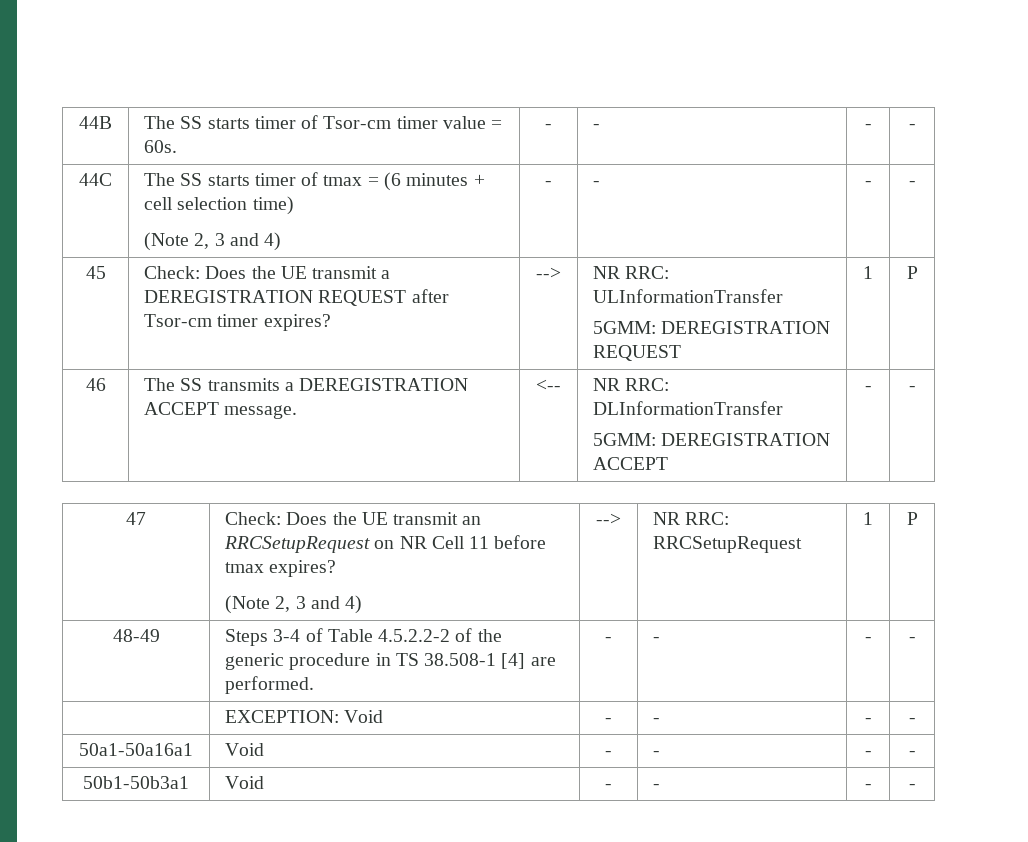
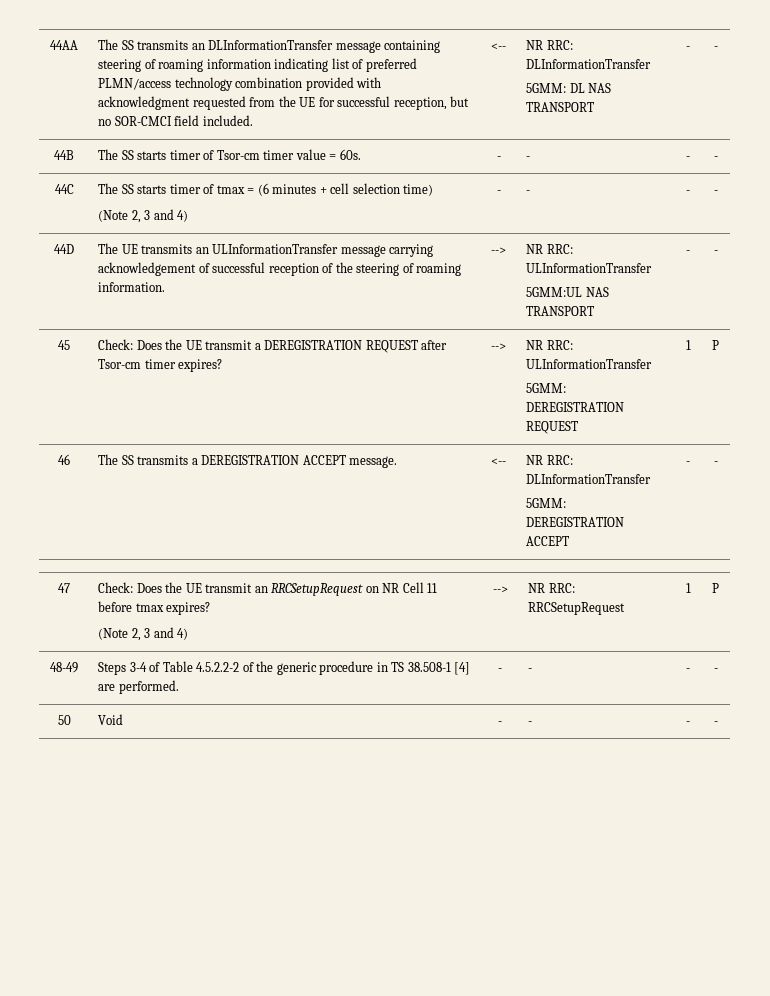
(79, 122) none -> [50,40,78,50] [98,39,441,53] [98,58,417,72] [98,77,382,91] [98,96,470,110] [98,115,253,126] [491,43,506,50] [526,40,573,50] [526,59,652,69] [526,83,612,93] [526,102,595,112] [686,46,690,50] [713,46,718,50] 44AA | The SS transmits an DLInformationTransfer message containing steering of roaming information indicating list of preferred PLMN/access technology combination provided with acknowledgment requested from the UE for successful reception, but no SOR-CMCI field included. | <-- | NR RRC: DLInformationTransfer // 5GMM: DL NAS TRANSPORT | - | - //
(916, 183) none -> [54,244,74,254] [98,243,434,257] [98,262,462,276] [98,282,166,292] [491,247,506,254] [526,244,573,254] [526,263,653,273] [526,287,609,297] [526,306,595,316] [686,250,690,254] [713,250,718,254] // 44D | The UE transmits an ULInformationTransfer message carrying acknowledgement of successful reception of the steering of roaming information. | --> | NR RRC: ULInformationTransfer // 5GMM:UL NAS TRANSPORT | - | -
[225,710,384,723] [605,718,612,723] [653,718,661,723] [864,718,872,723] [908,718,916,723] [79,743,193,756] [225,743,265,756] [605,751,612,756] [653,751,661,756] [864,751,872,756] [908,751,916,756] [83,776,189,789] [225,776,265,789] [605,784,612,789] [653,784,661,789] [864,784,872,789] [908,784,916,789] | EXCEPTION: Void | - | - | - | - // 50a1-50a16a1 | Void | - | - | - | - // 50b1-50b3a1 | Void | - | - | - | - -> [57,715,71,725] [98,714,124,725] [498,721,502,725] [528,721,533,725] [686,721,690,725] [713,721,718,725] 50 | Void | - | - | - | -

